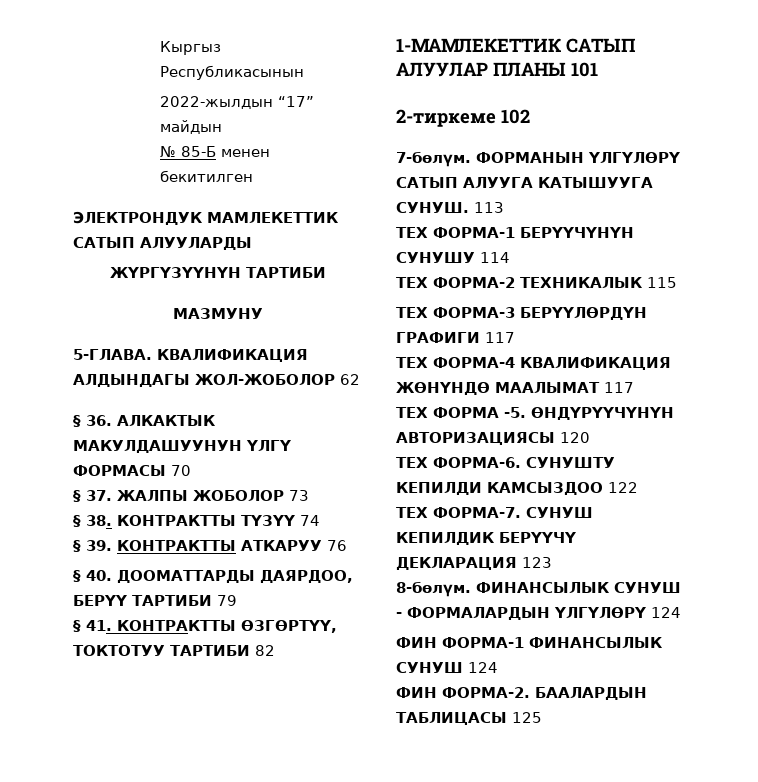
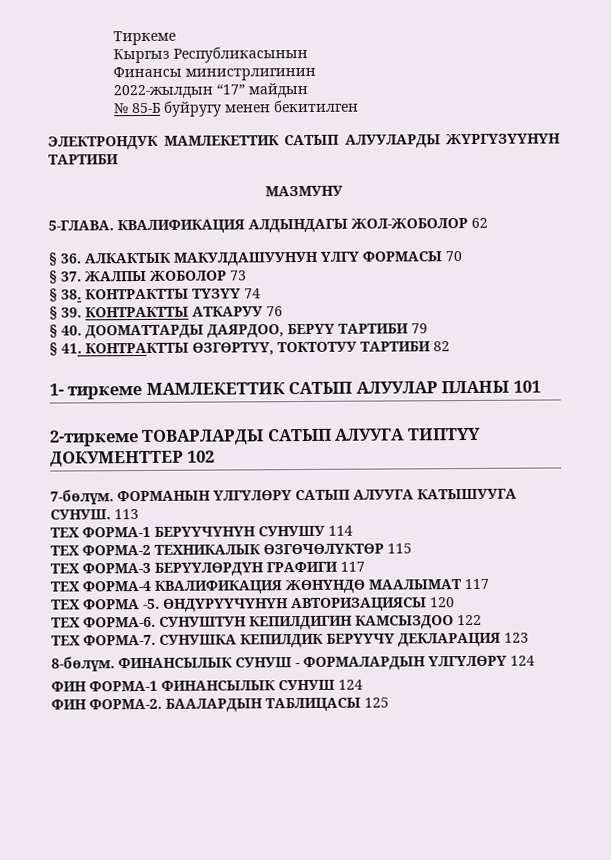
(159, 48) none -> [112,30,176,46] Тиркеме //
(304, 72) none -> [112,66,316,81] // Финансы министрлигинин
(216, 151) none -> [162,100,222,117] буйругу
(252, 243) // -> (441, 141) none
[396,38,561,52] 1-МАМЛЕКЕТТИК -> [49,382,285,400] 1- тиркеме МАМЛЕКЕТТИК
(496, 118) none -> [141,427,481,445] [50,450,184,467] ТОВАРЛАРДЫ САТЫП АЛУУГА ТИПТҮҮ ДОКУМЕНТТЕР
(643, 282) none -> [263,543,384,555] ӨЗГӨЧӨЛҮКТӨР
[526,457,615,468] [396,482,482,495] СУНУШТУ КЕПИЛДИ -> [159,615,353,631] СУНУШТУН КЕПИЛДИГИН
[526,507,593,518] СУНУШ -> [159,634,237,645] СУНУШКА

